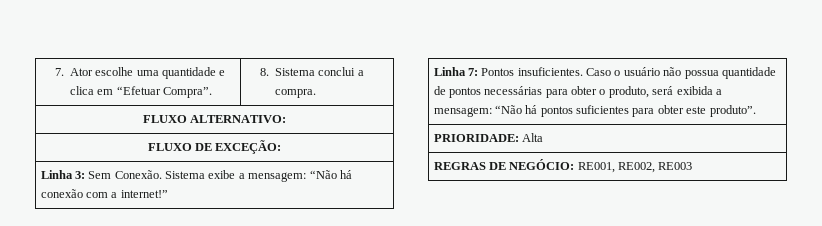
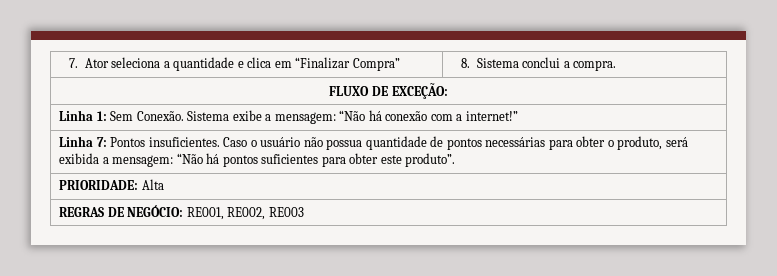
[95,67,159,76] escolhe uma -> [111,57,170,68] seleciona a
[116,86,213,98] “Efetuar Compra”. -> [295,57,400,71] “Finalizar Compra”
[142,115,287,123] // FLUXO ALTERNATIVO: -> (617, 65) none
[74,171,85,179] 3: -> [96,111,107,121] 1:

